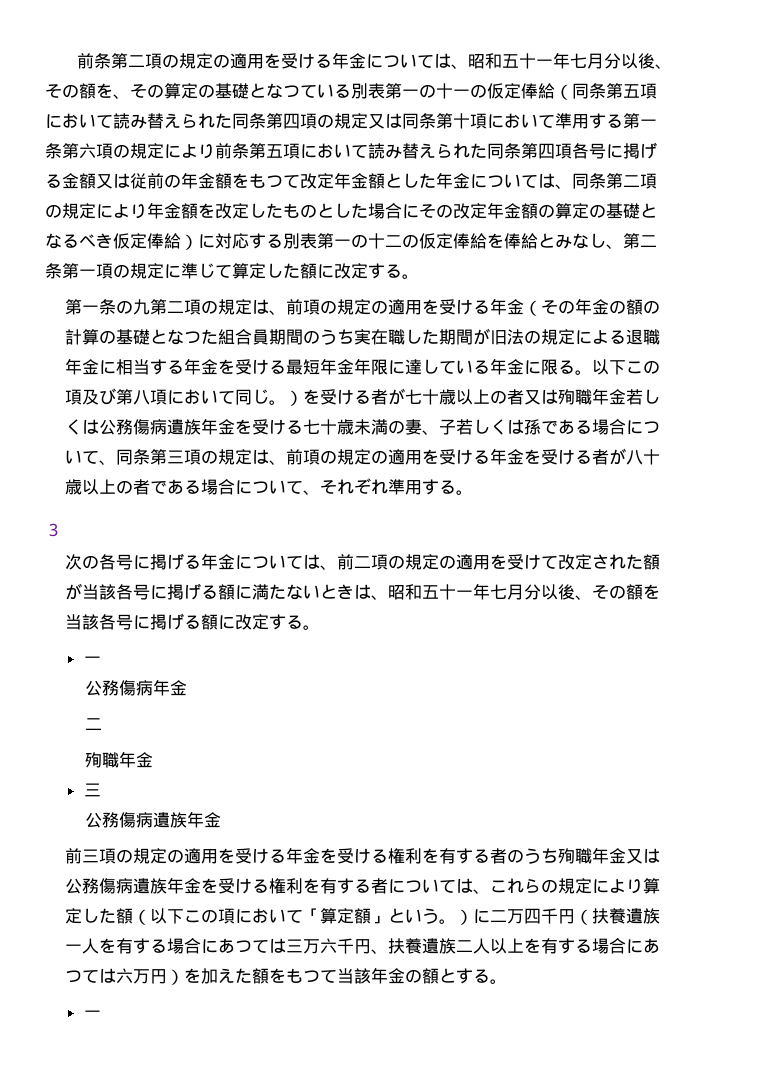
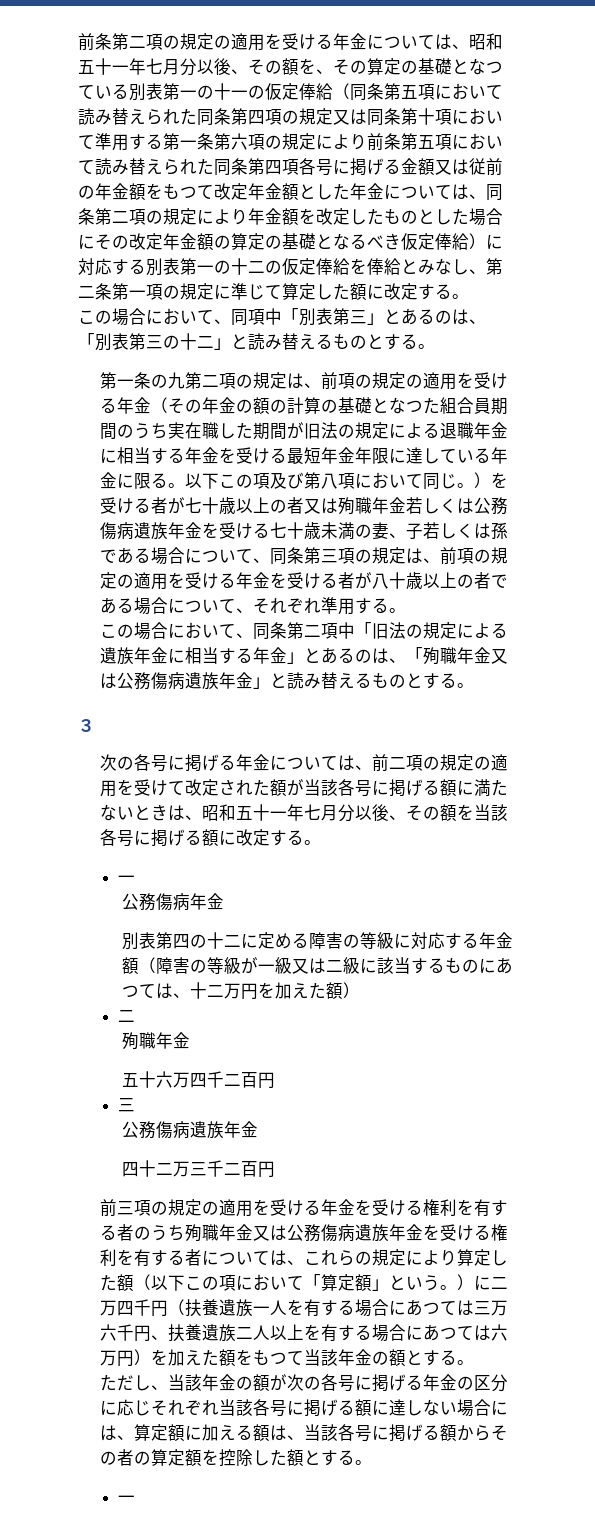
(419, 276) none -> [78,308,486,326] [78,333,435,351] // この場合において、同項中「別表第三」とあるのは、「別表第三の十二」と読み替えるものとする。
(473, 492) none -> [99,622,508,640] [99,647,508,665] [99,672,474,690] // この場合において、同条第二項中「旧法の規定による遺族年金に相当する年金」とあるのは、「殉職年金又は公務傷病遺族年金」と読み替えるものとする。
[84,718,102,730] [84,751,153,768] 二 // 殉職年金 -> [121,932,513,950] [121,957,513,974] [121,982,360,1000] [118,1010,136,1022] [121,1032,190,1050] [121,1071,275,1089] 別表第四の十二に定める障害の等級に対応する年金額（障害の等級が一級又は二級に該当するものにあつては、十二万円を加えた額） // 二 // 殉職年金 // 五十六万四千二百円
(221, 820) none -> [121,1160,275,1178] // 四十二万三千二百円
(507, 981) none -> [99,1374,508,1392] [99,1399,508,1417] [99,1424,508,1442] [99,1449,372,1467] // ただし、当該年金の額が次の各号に掲げる年金の区分に応じそれぞれ当該各号に掲げる額に達しない場合には、算定額に加える額は、当該各号に掲げる額からその者の算定額を控除した額とする。

